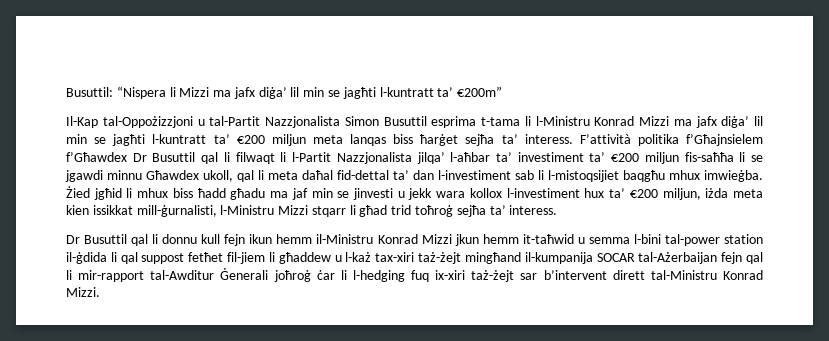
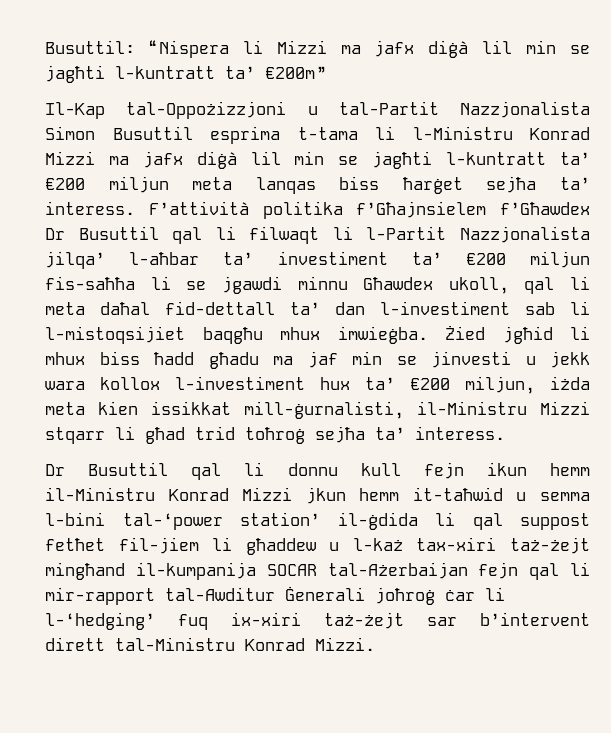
[258,87,287,99] diġa’ -> [428,40,469,58] diġà
[721,116,750,128] diġa’ -> [196,151,237,169] diġà
[337,170,389,180] fid-dettal -> [165,301,275,315] fid-dettall
[220,205,275,215] l-Ministru -> [417,401,527,415] il-Ministru
[664,234,763,246] tal-power station -> [122,512,320,530] tal-‘power station’
[352,270,405,282] l-hedging -> [45,612,155,630] l-‘hedging’

